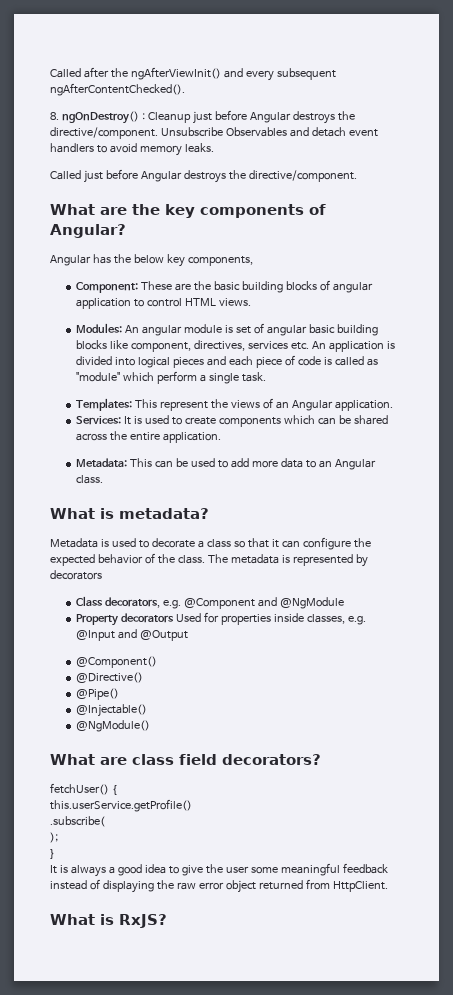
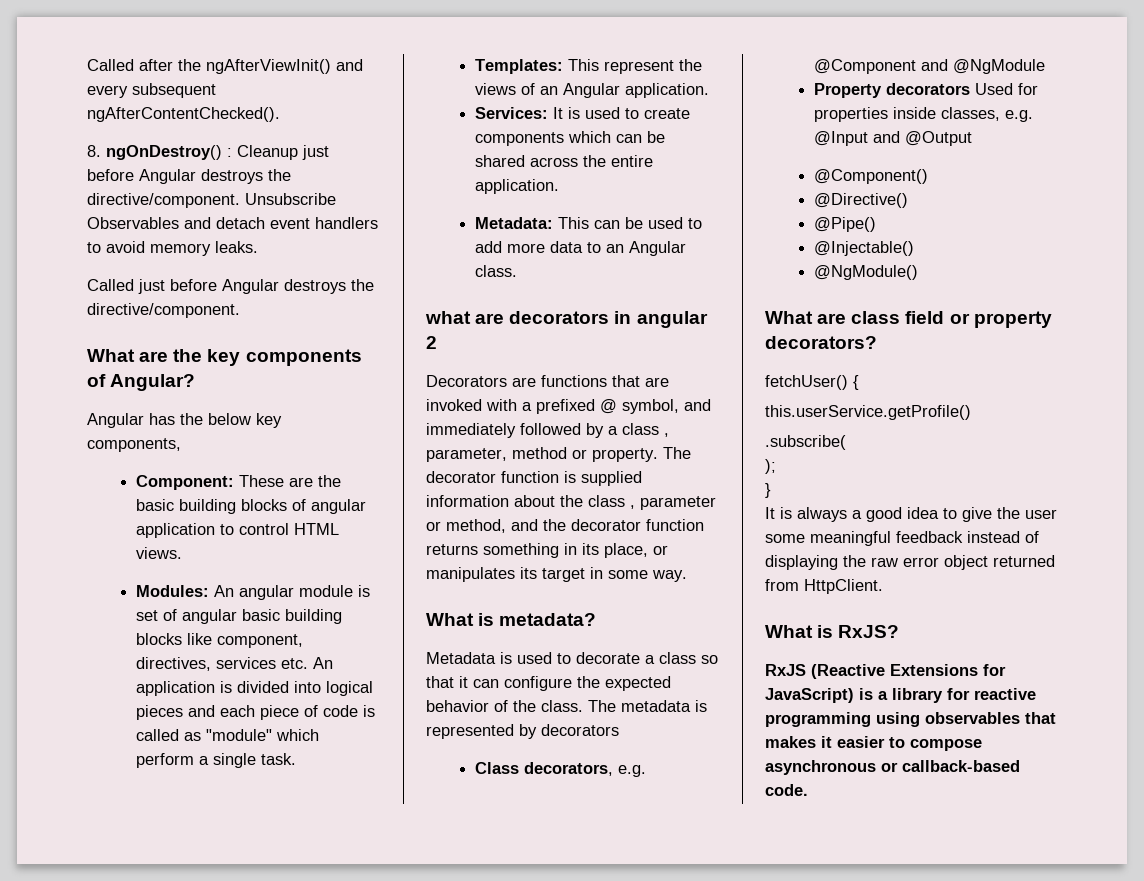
(104, 479) none -> [425,311,708,328] [426,336,437,349] [426,375,669,387] [426,399,711,414] [426,423,669,438] [426,447,691,462] [426,471,642,486] [426,495,716,510] [426,519,704,533] [426,543,668,558] [426,567,687,582] // what are decorators in angular 2 // Decorators are functions that are invoked with a prefixed @ symbol, and immediately followed by a class , parameter, method or property. The decorator function is supplied information about the class , parameter or method, and the decorator function returns something in its place, or manipulates its target in some way.
(217, 759) none -> [949,311,1052,328] or property
(167, 921) none -> [765,664,1006,679] [765,688,1036,703] [765,712,1056,727] [765,736,982,751] [765,760,1020,775] [765,784,808,796] // RxJS (Reactive Extensions for JavaScript) is a library for reactive programming using observables that makes it easier to compose asynchronous or callback-based code.

